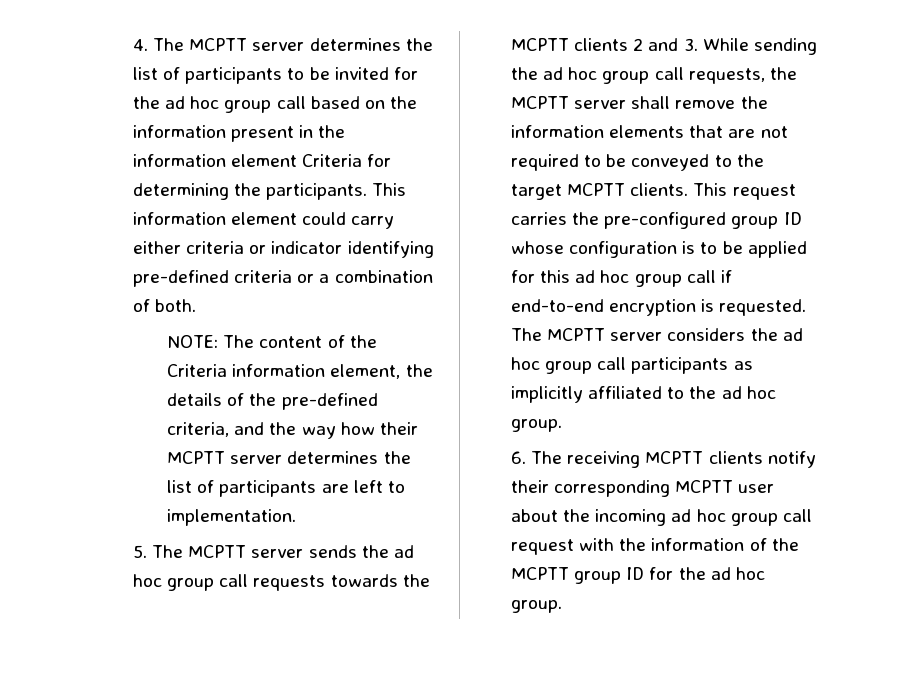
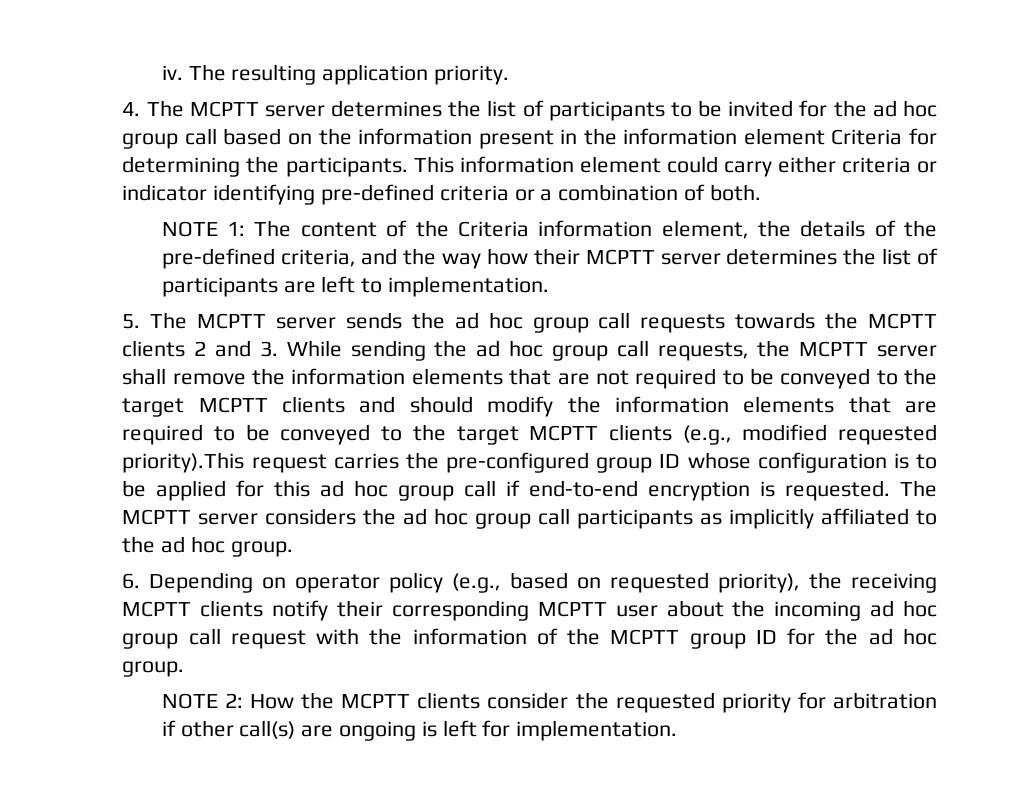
(133, 45) none -> [161,64,510,85] iv. The resulting application priority. //
[167,335,219,348] NOTE: -> [161,221,246,237] NOTE 1:
[630,183,728,196] clients. This -> [282,396,938,417] [122,424,937,445] [122,452,245,473] clients and should modify the information elements that are required to be conveyed to the target MCPTT clients (e.g., modified requested priority).This
[531,451,563,464] The -> [149,572,843,593] Depending on operator policy (e.g., based on requested priority), the
(563, 606) none -> [161,692,938,713] [161,720,678,741] // NOTE 2: How the MCPTT clients consider the requested priority for arbitration if other call(s) are ongoing is left for implementation.

